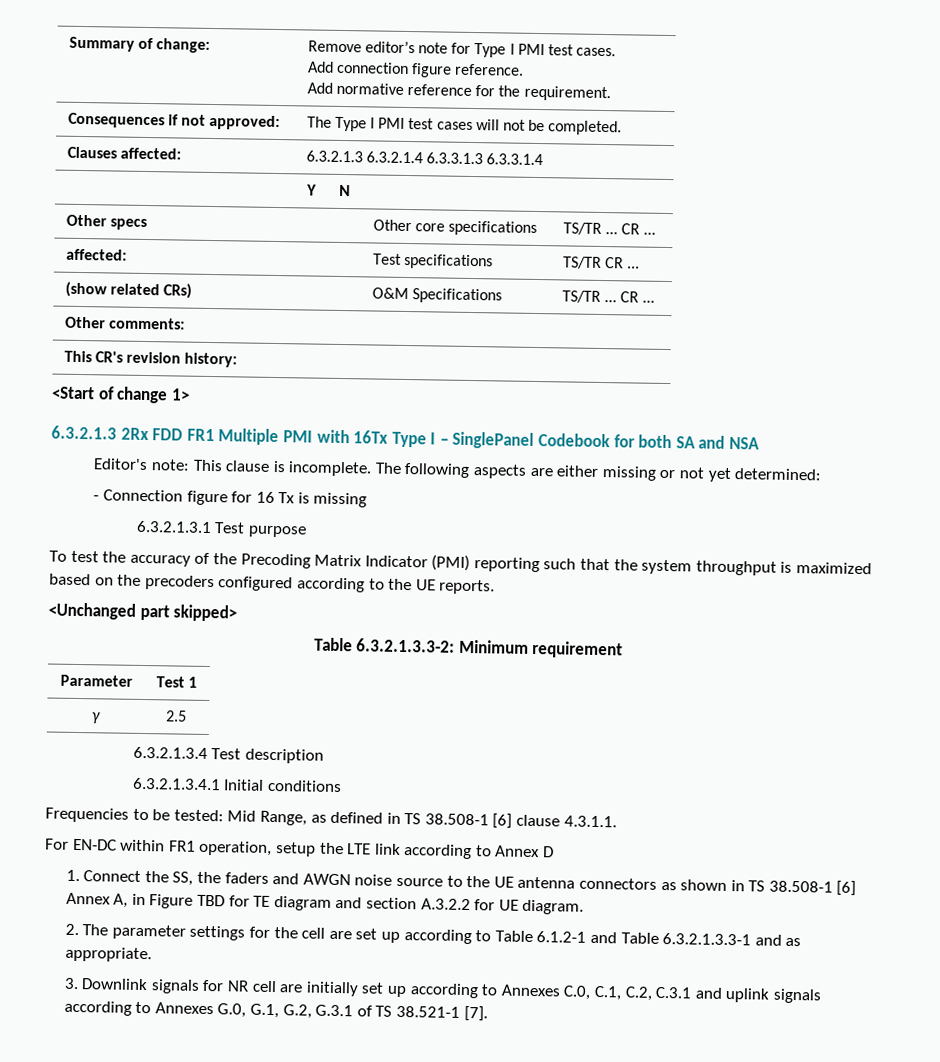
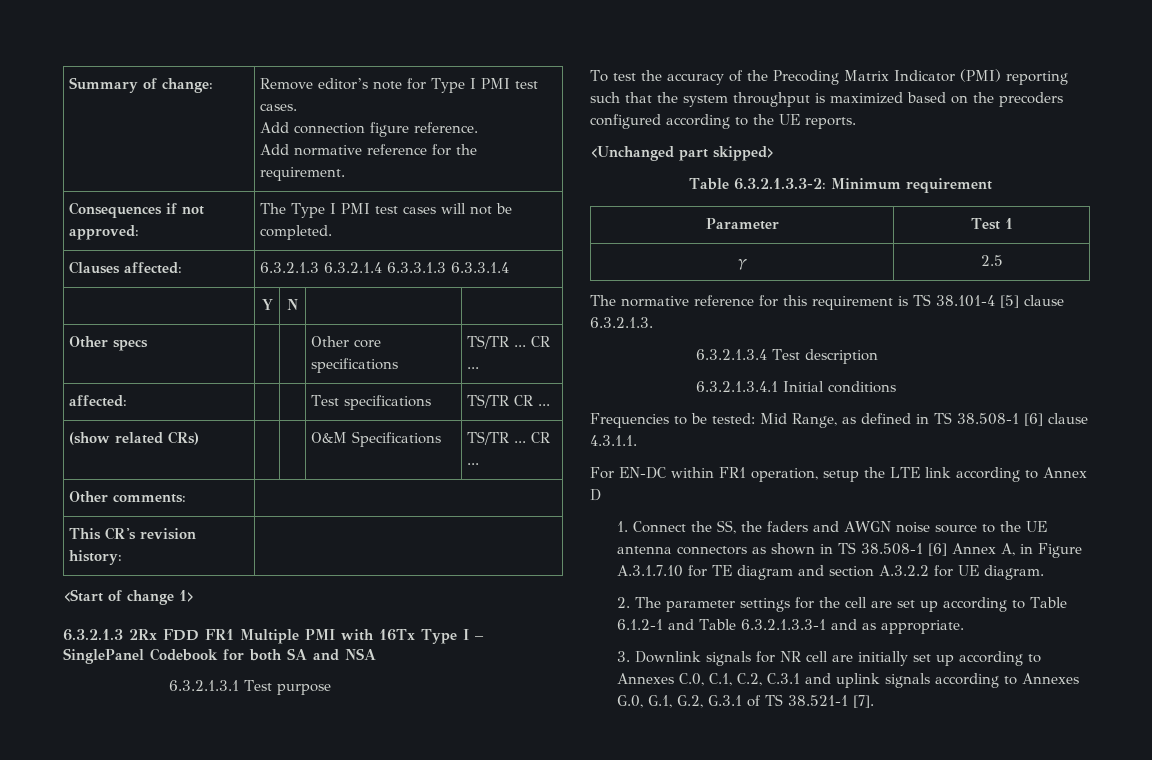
[93,458,822,482] [93,489,368,508] // Editor's note: This clause is incomplete. The following aspects are either missing or not yet determined: // - Connection figure for 16 Tx is missing -> (376, 654) none
(187, 716) none -> [590,294,1064,310] [590,317,653,328] // The normative reference for this requirement is TS 38.101-4 [5] clause 6.3.2.1.3.
[197,894,226,907] TBD -> [616,565,683,577] A.3.1.7.10

